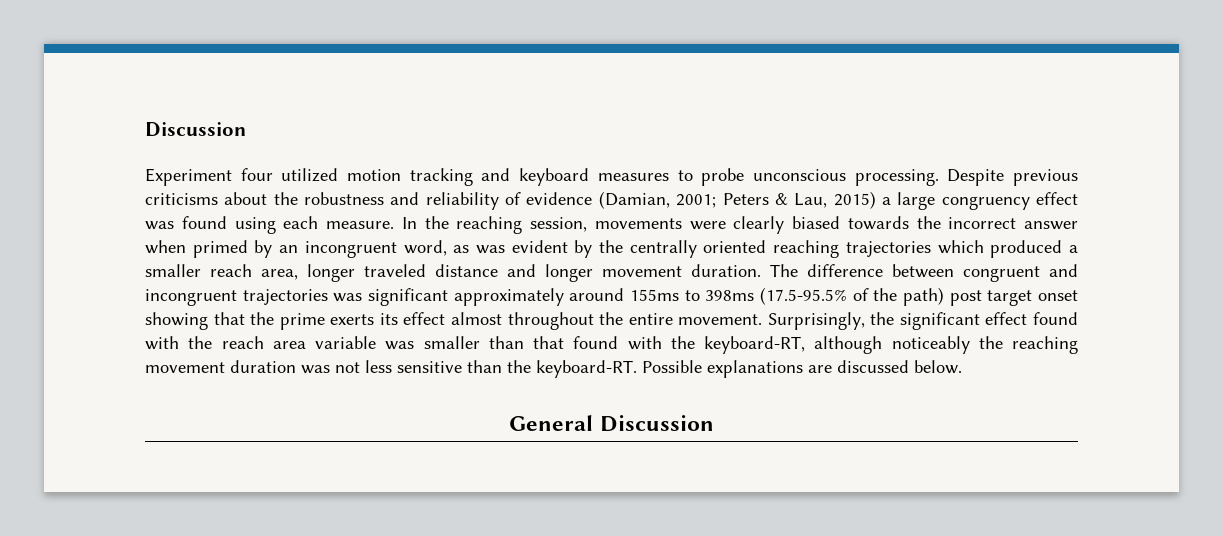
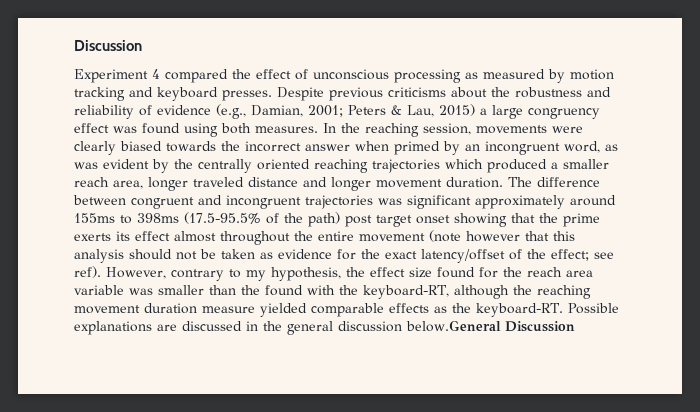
[240,168,939,186] four utilized motion tracking and keyboard measures to probe unconscious processing. -> [152,69,614,83] [74,87,272,101] 4 compared the effect of unconscious processing as measured by motion tracking and keyboard presses.
[598,191,670,209] (Damian, -> [216,104,303,119] (e.g., Damian,
[283,216,394,229] each measure. -> [221,123,318,134] both measures.
[678,312,1078,330] [145,336,179,350] movement. Surprisingly, the significant effect found with -> [359,230,575,242] [74,249,614,263] [74,266,498,281] movement (note however that this analysis should not be taken as evidence for the exact latency/offset of the effect; see ref). However, contrary to my hypothesis, the effect size found for
[533,336,564,349] that -> [241,285,260,295] the
[891,336,970,354] noticeably -> (509, 292) none
[301,360,502,374] was not less sensitive than -> [202,303,447,317] measure yielded comparable effects as
[914,360,962,374] [509,415,594,431] below. // General -> [246,320,501,335] in the general discussion below.General

